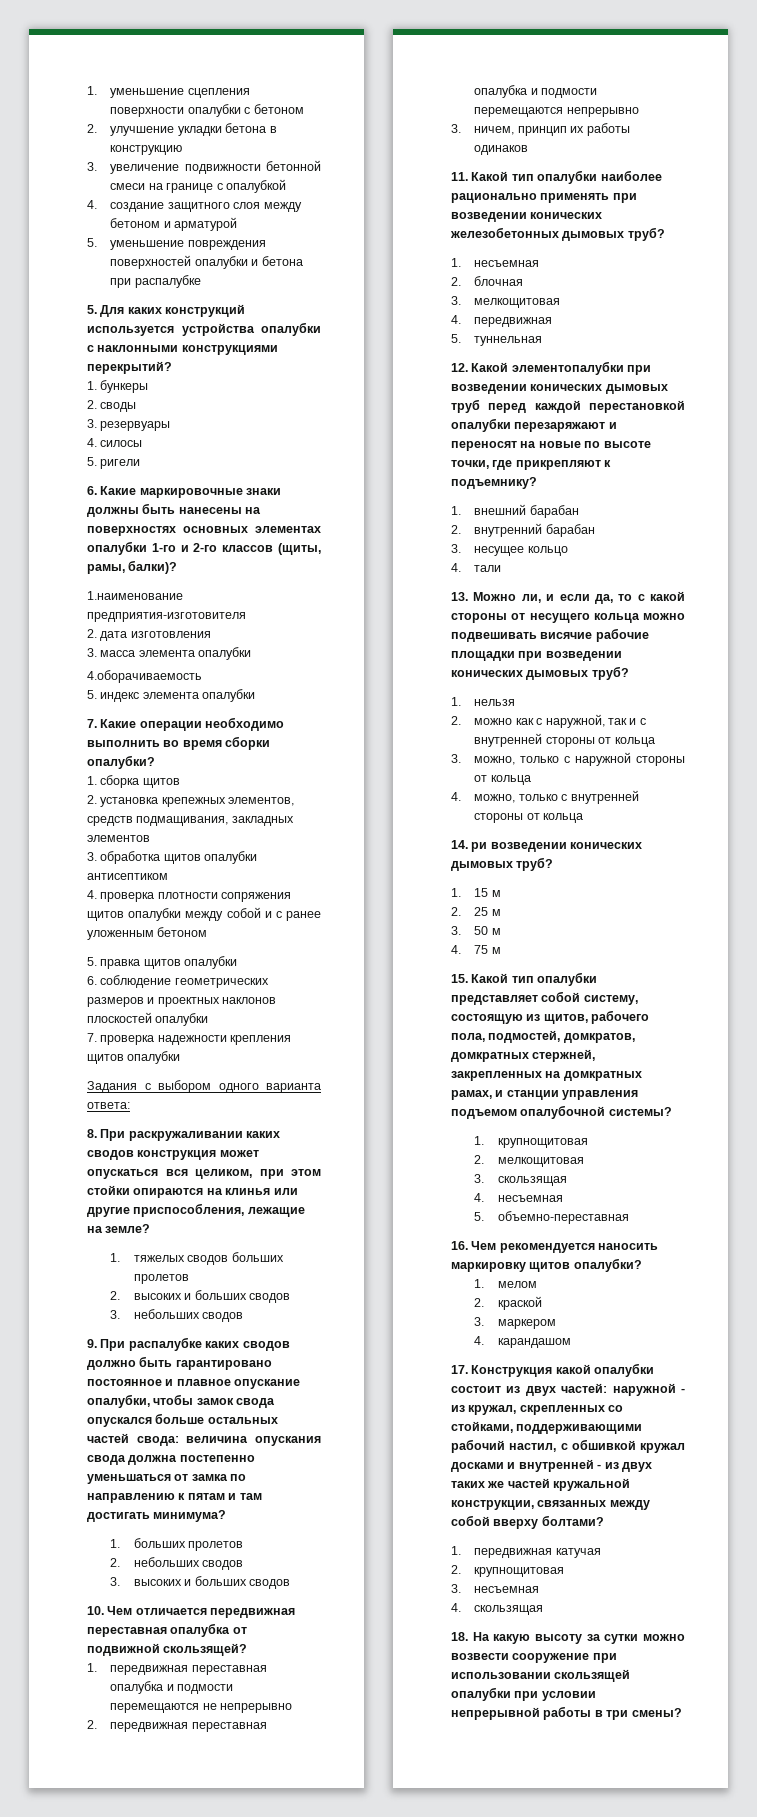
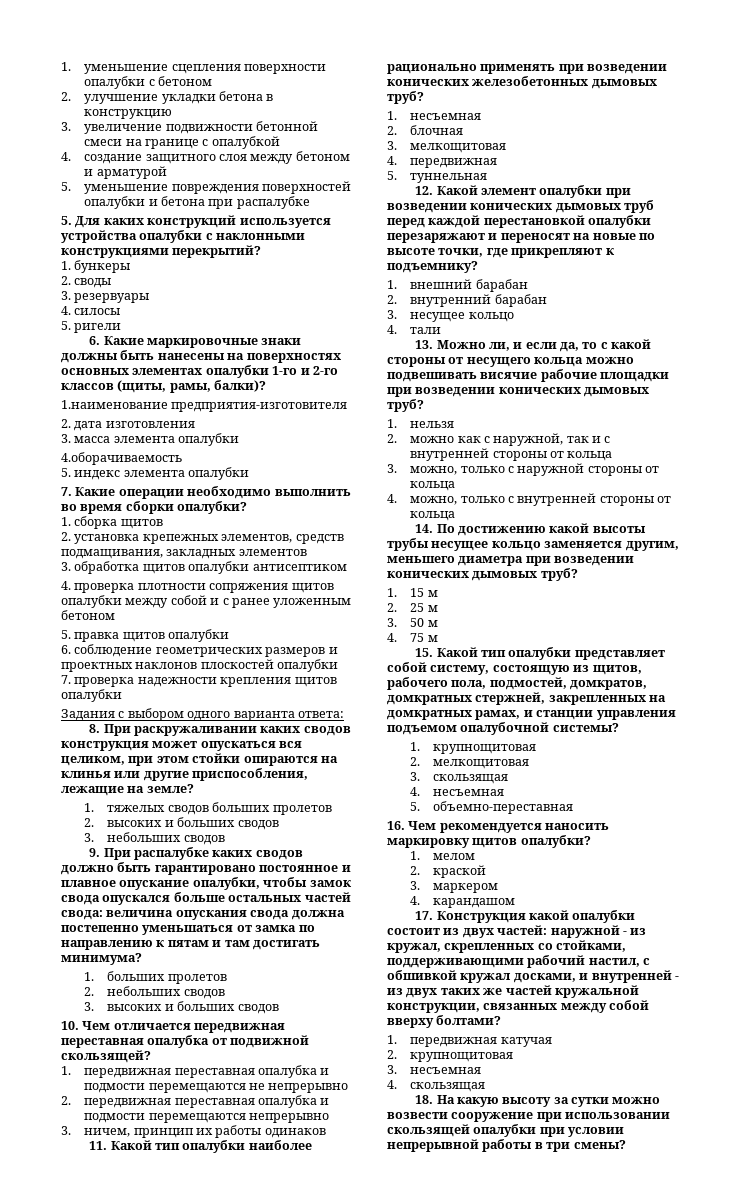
[511,361,624,375] элементопалубки -> [480,185,603,198] элемент опалубки
[471,842,488,852] ри -> [436,523,646,536] [387,538,679,551] [387,556,551,566] По достижению какой высоты трубы несущее кольцо заменяется другим, меньшего диаметра при
[451,1462,504,1472] досками -> [513,973,576,983] досками,

